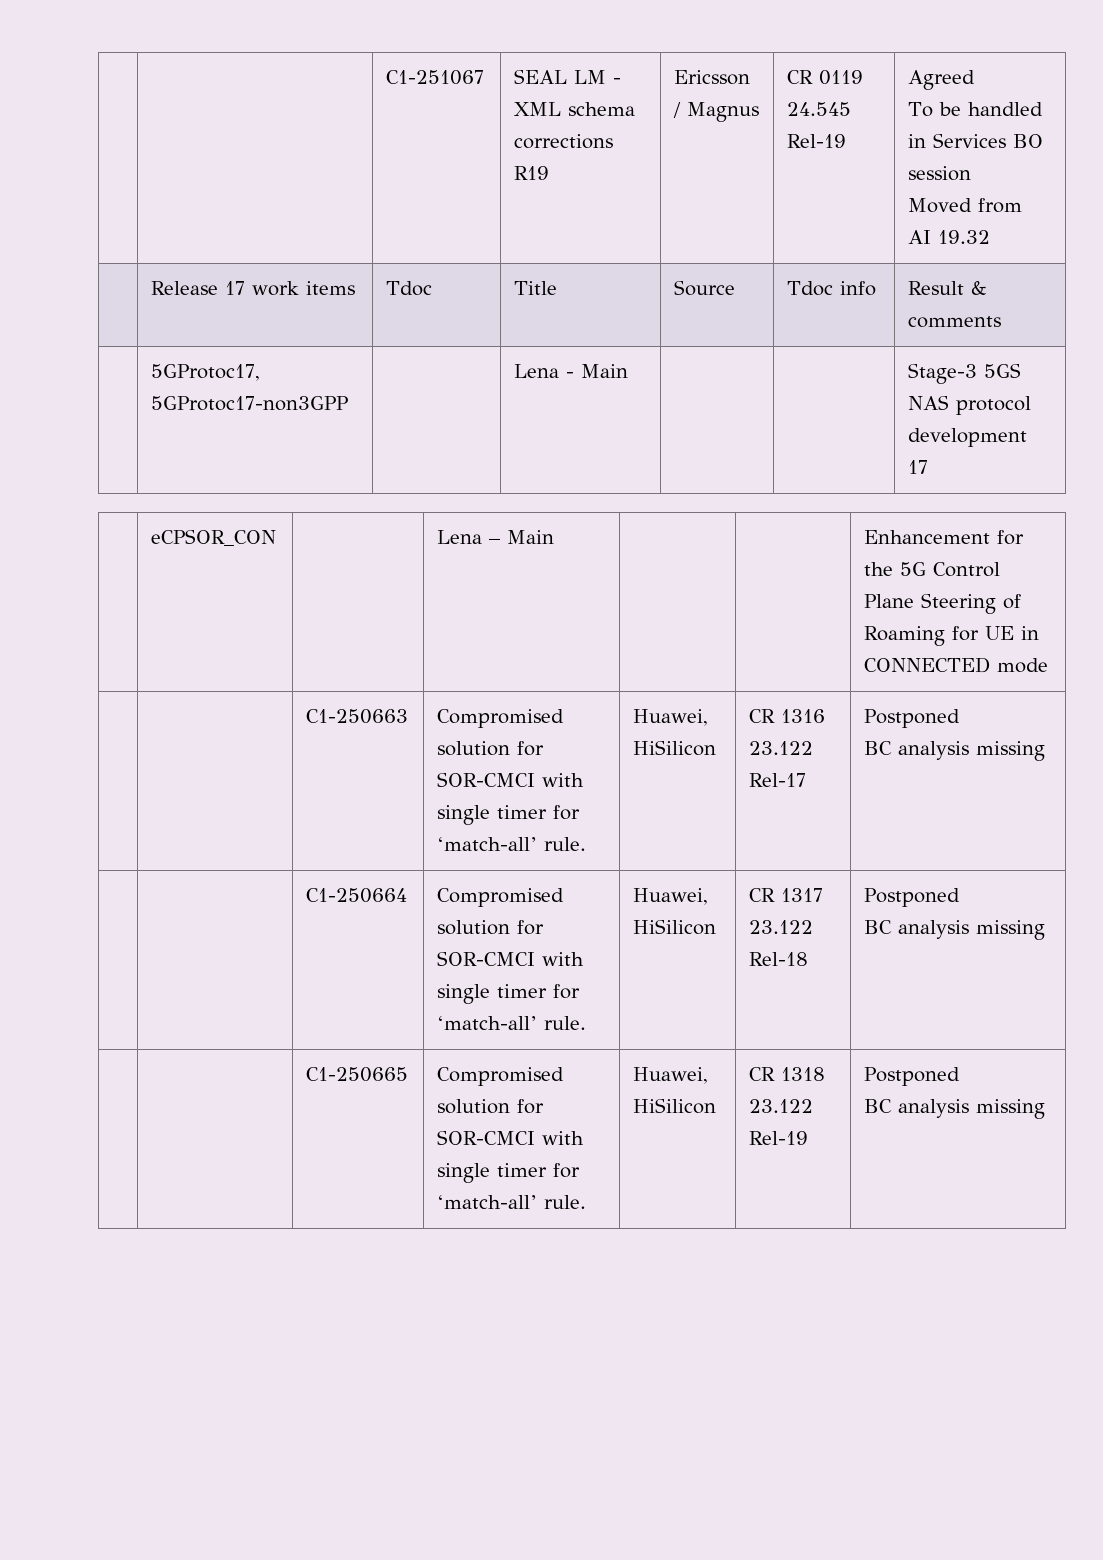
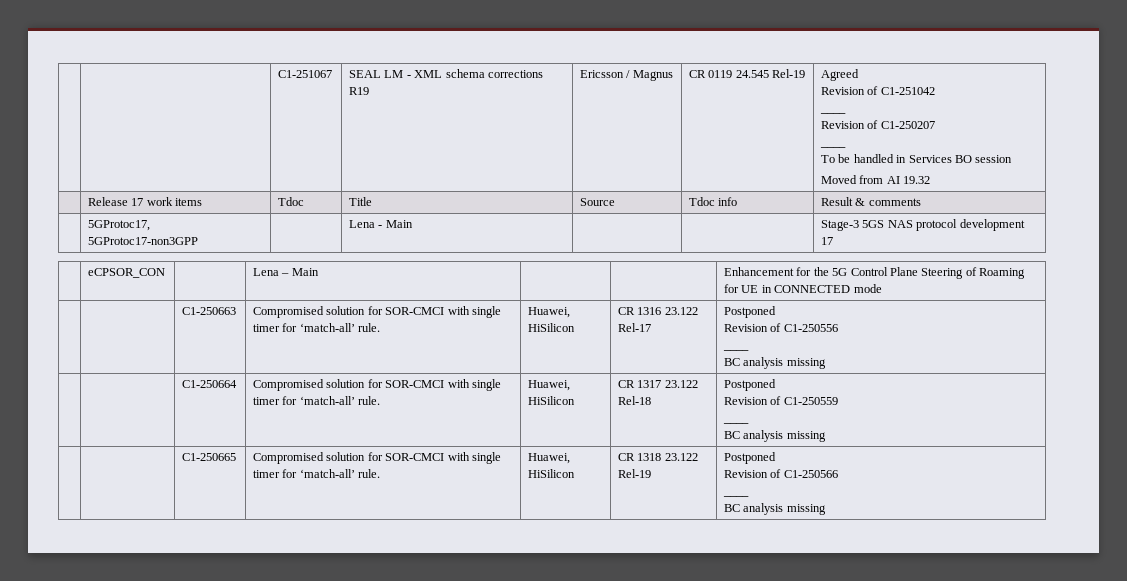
(976, 80) none -> [821,86,935,95] [820,112,847,114] [821,120,935,129] [820,146,847,148] // Revision of C1-251042 // ____ // Revision of C1-250207 // ____
(961, 718) none -> [724,323,838,332] [723,349,750,351] // Revision of C1-250556 // ____
(961, 897) none -> [724,396,838,405] [723,422,750,424] // Revision of C1-250559 // ____
(961, 1076) none -> [724,469,838,478] [723,495,750,497] // Revision of C1-250566 // ____

